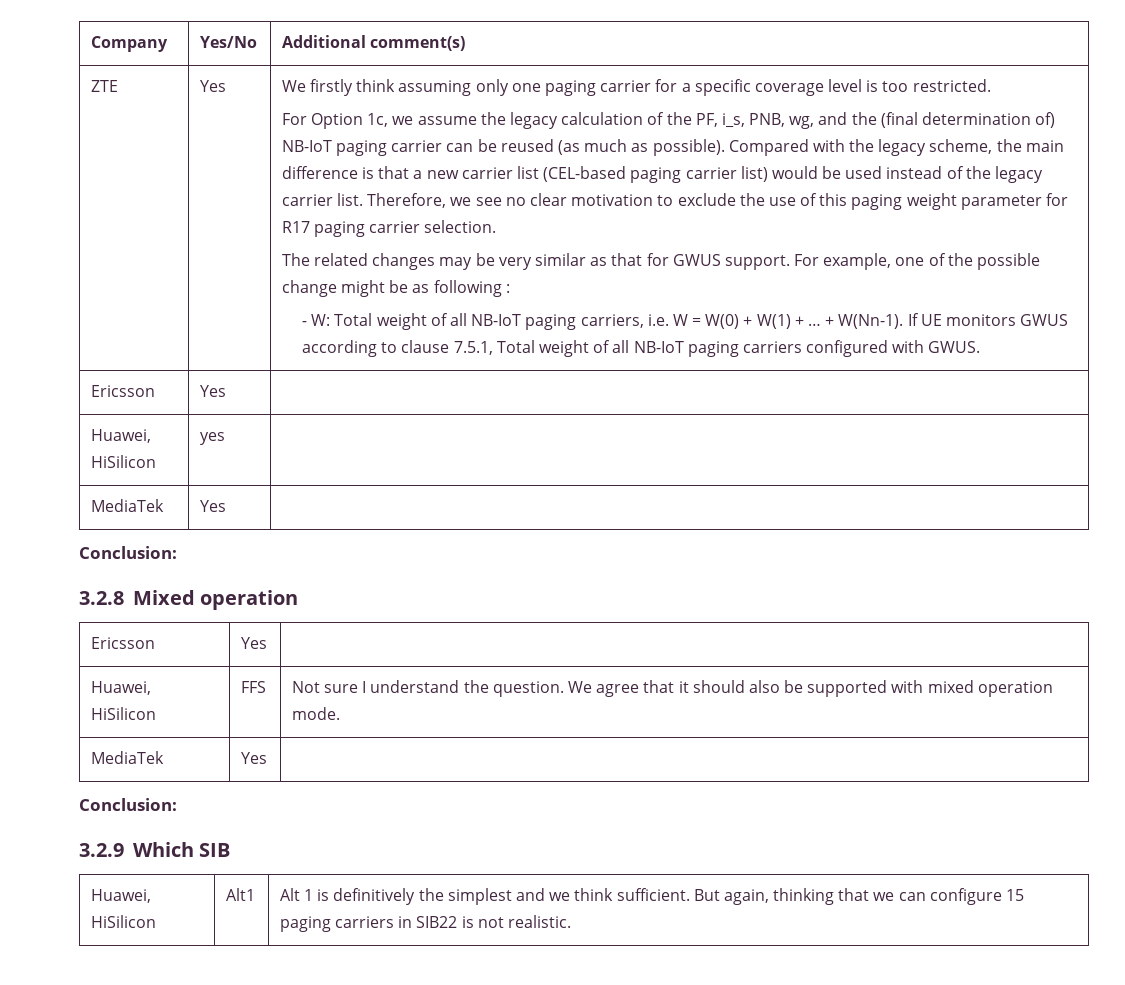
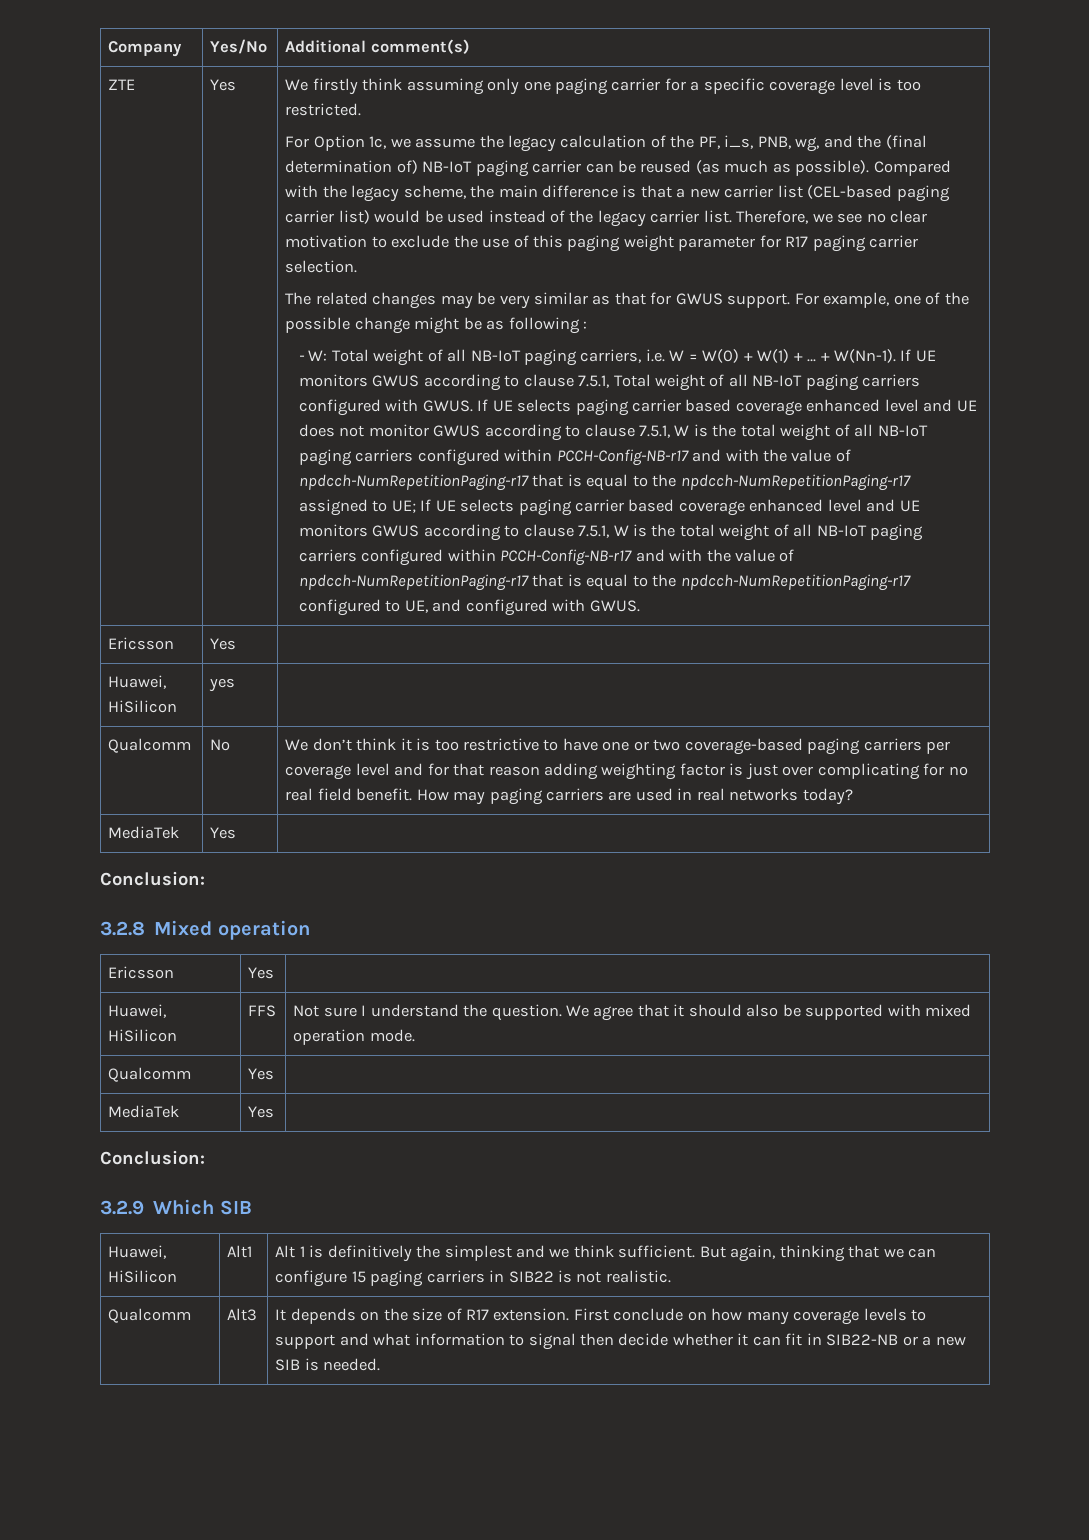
(981, 347) none -> [477,399,977,416] [298,424,928,441] [298,449,851,466] [298,474,911,491] [298,499,920,516] [298,524,924,541] [298,549,795,566] [298,574,911,591] [298,599,640,616] If UE selects paging carrier based coverage enhanced level and UE does not monitor GWUS according to clause 7.5.1, W is the total weight of all NB-IoT paging carriers configured within PCCH-Config-NB-r17 and with the value of npdcch-NumRepetitionPaging-r17 that is equal to the npdcch-NumRepetitionPaging-r17 assigned to UE; If UE selects paging carrier based coverage enhanced level and UE monitors GWUS according to clause 7.5.1, W is the total weight of all NB-IoT paging carriers configured within PCCH-Config-NB-r17 and with the value of npdcch-NumRepetitionPaging-r17 that is equal to the npdcch-NumRepetitionPaging-r17 configured to UE, and configured with GWUS.
(225, 438) none -> [108,738,192,753] [210,739,231,751] [285,738,951,755] [285,763,968,780] [285,788,853,805] // Qualcomm | No | We don’t think it is too restrictive to have one or two coverage-based paging carriers per coverage level and for that reason adding weighting factor is just over complicating for no real field benefit. How may paging carriers are used in real networks today?
(340, 713) none -> [108,1067,192,1082] [248,1068,275,1080] // Qualcomm | Yes |
(571, 921) none -> [108,1308,192,1323] [227,1308,258,1321] [275,1308,927,1325] [275,1333,966,1350] [275,1358,381,1371] // Qualcomm | Alt3 | It depends on the size of R17 extension. First conclude on how many coverage levels to support and what information to signal then decide whether it can fit in SIB22-NB or a new SIB is needed.

